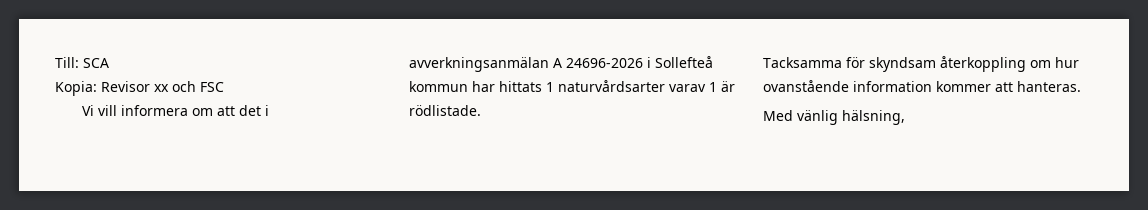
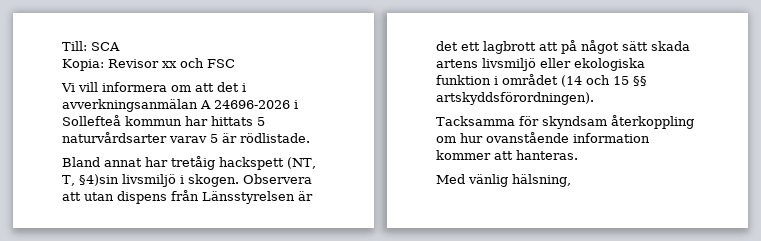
[546,82,554,92] 1 -> [257,117,265,126] 5
[709,82,717,92] 1 -> [210,134,218,143] 5
(481, 110) none -> [62,156,316,170] [62,174,312,187] [62,190,313,204] [436,40,690,54] [436,58,645,71] [436,74,647,87] [436,92,594,105] // Bland annat har tretåig hackspett (NT, T, §4)sin livsmiljö i skogen. Observera att utan dispens från Länsstyrelsen är det ett lagbrott att på något sätt skada artens livsmiljö eller ekologiska funktion i området (14 och 15 §§ artskyddsförordningen).

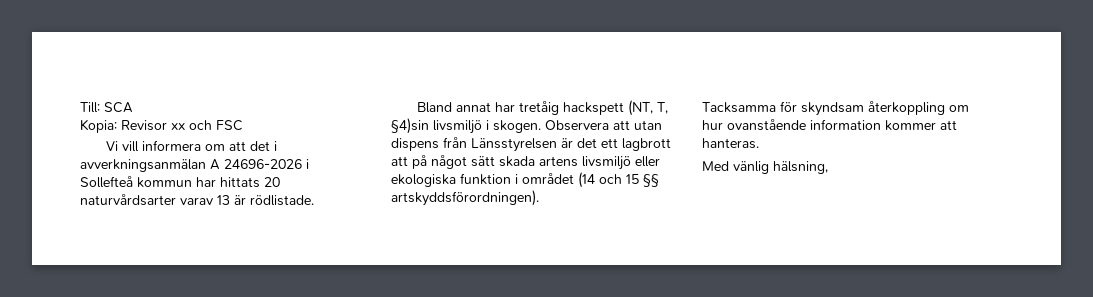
[257,117,265,126] 5 -> [264,177,280,187] 20
[210,134,218,143] 5 -> [217,195,230,205] 13

